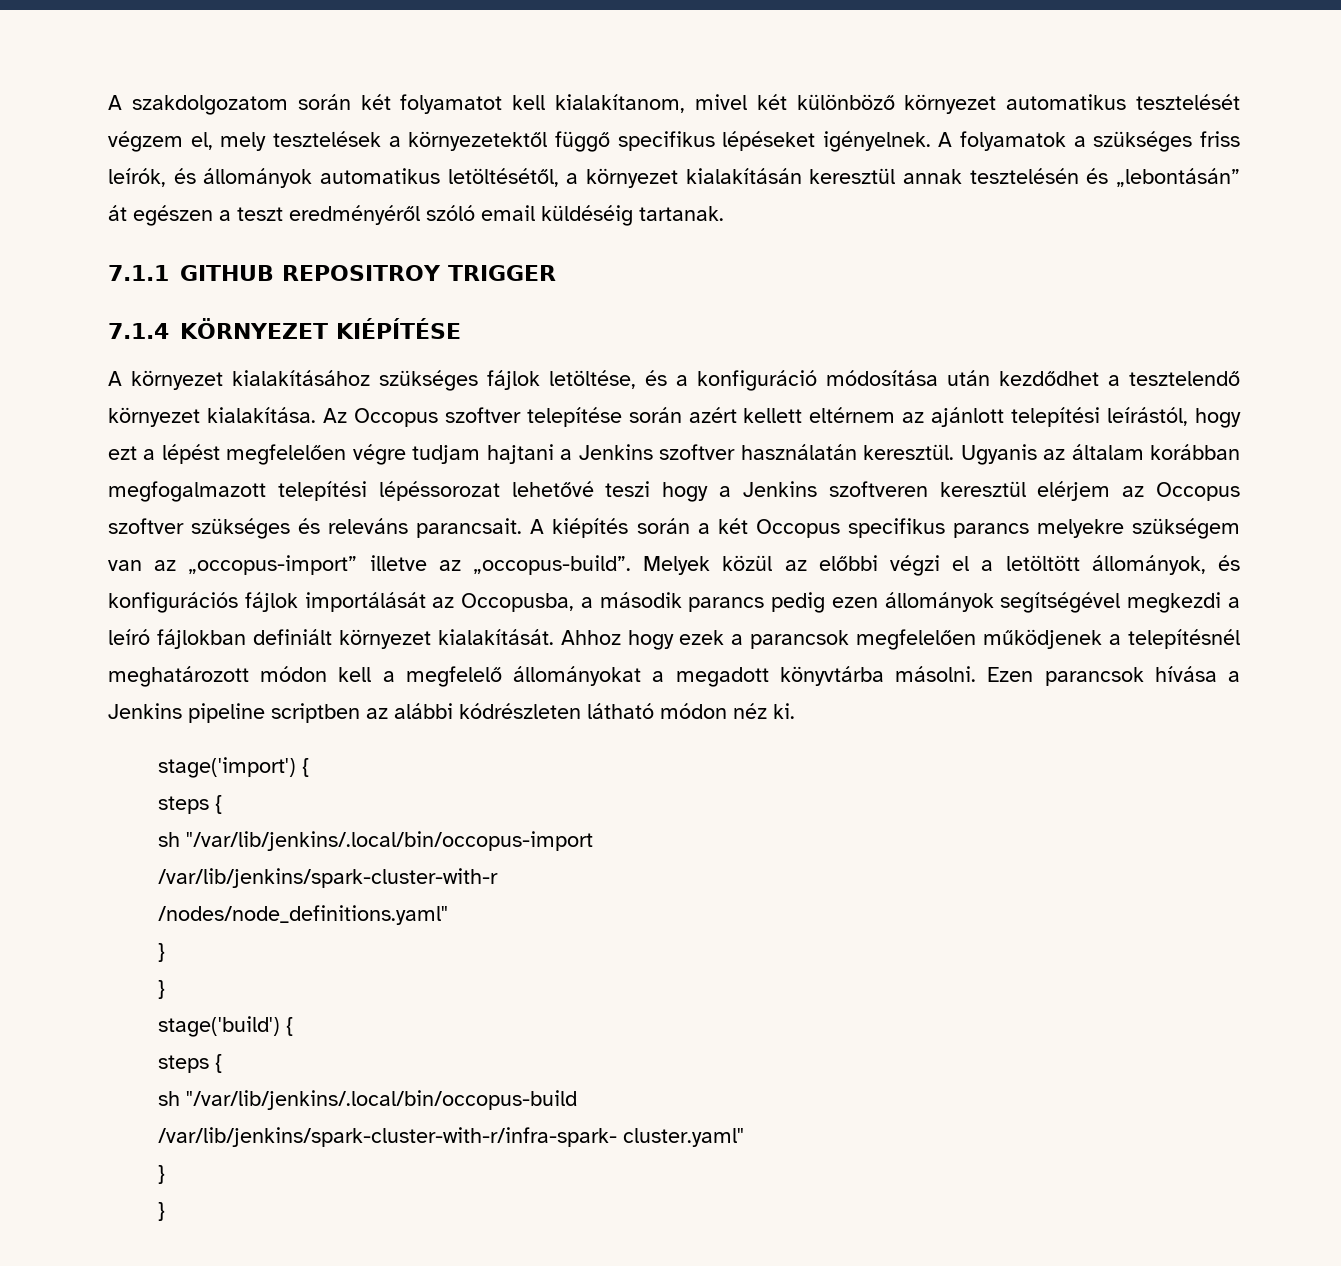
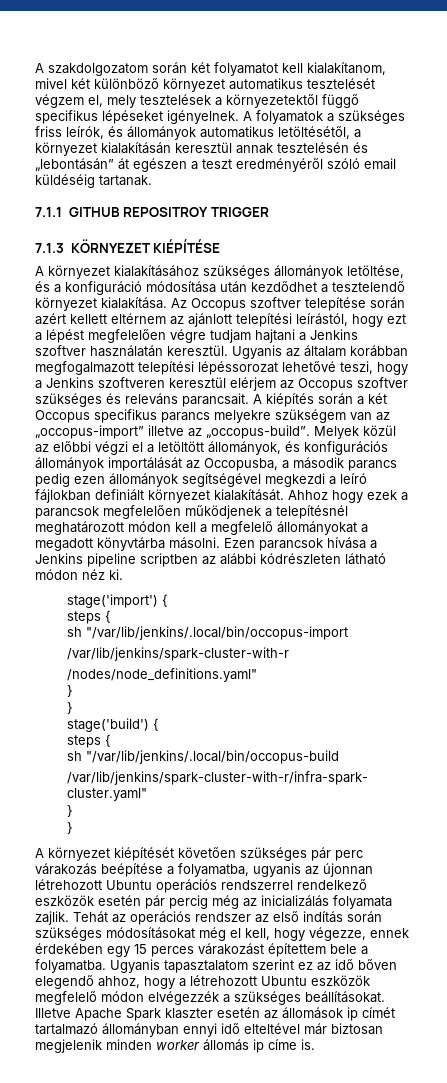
[108,323,169,339] 7.1.4 -> [35,243,64,253] 7.1.3
[487,370,540,390] fájlok -> [274,265,343,279] állományok
[605,481,651,497] teszi -> [340,361,373,374] teszi,
[244,592,298,612] fájlok -> [35,457,104,471] állományok
(166, 1211) none -> [35,847,363,861] [35,863,373,877] [35,879,367,893] [35,895,392,909] [35,911,382,925] [35,927,409,941] [35,943,368,957] [35,959,397,973] [35,975,370,989] [35,991,385,1005] [35,1007,395,1021] [35,1023,383,1037] [35,1039,315,1053] // A környezet kiépítését követően szükséges pár perc várakozás beépítése a folyamatba, ugyanis az újonnan létrehozott Ubuntu operációs rendszerrel rendelkező eszközök esetén pár percig még az inicializálás folyamata zajlik. Tehát az operációs rendszer az első indítás során szükséges módosításokat még el kell, hogy végezze, ennek érdekében egy 15 perces várakozást építettem bele a folyamatba. Ugyanis tapasztalatom szerint ez az idő bőven elegendő ahhoz, hogy a létrehozott Ubuntu eszközök megfelelő módon elvégezzék a szükséges beállításokat. Illetve Apache Spark klaszter esetén az állomások ip címét tartalmazó állományban ennyi idő elteltével már biztosan megjelenik minden worker állomás ip címe is.

